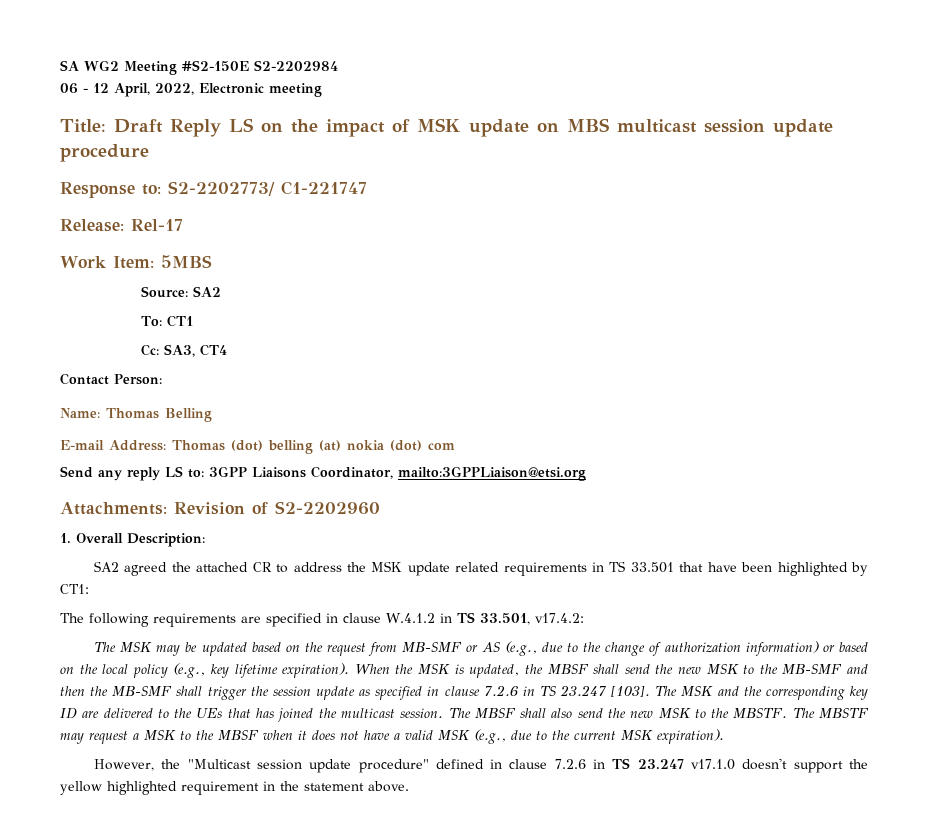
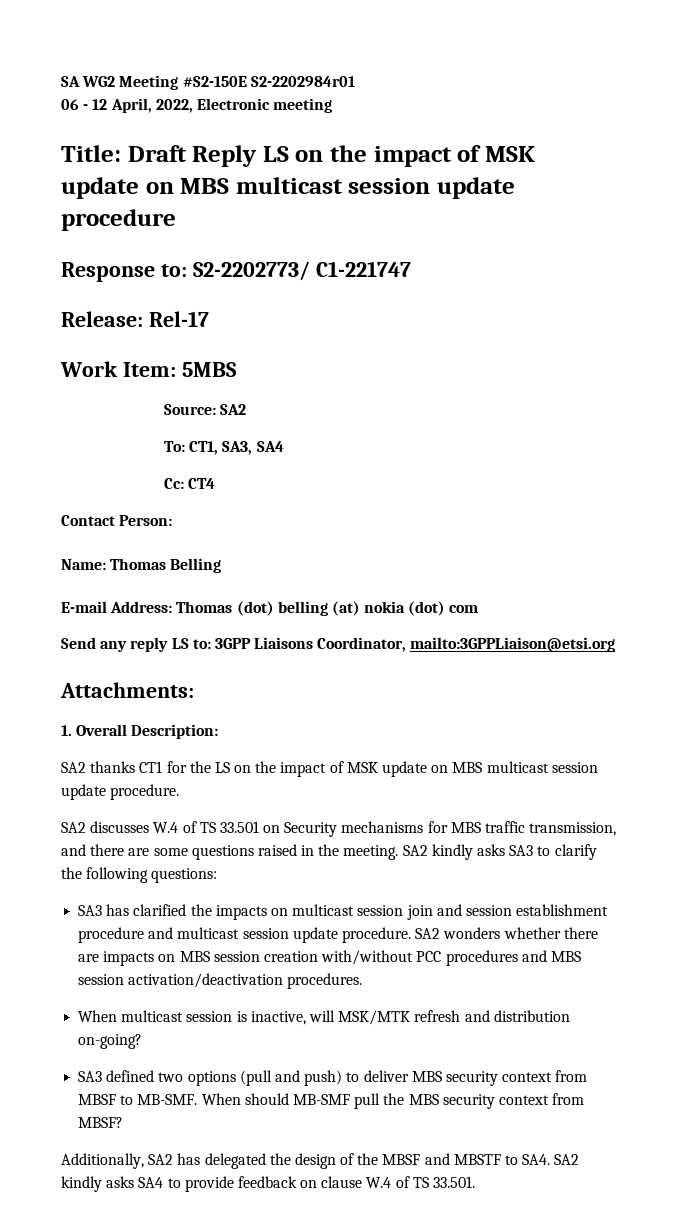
[254,60,338,71] S2-2202984 -> [250,76,355,87] S2-2202984r01
[167,315,194,327] CT1 -> [189,441,284,455] CT1, SA3, SA4
[164,344,196,357] SA3, -> (184, 483) none
[174,501,380,515] Revision of S2-2202960 -> (194, 690) none
[124,561,868,576] [60,584,89,594] [60,612,584,627] [93,641,869,656] [60,663,868,678] [60,685,868,700] [60,708,870,722] [60,729,724,744] [93,758,868,773] [60,781,409,795] agreed the attached CR to address the MSK update related requirements in TS 33.501 that have been highlighted by CT1: // The following requirements are specified in clause W.4.1.2 in TS 33.501, v17.4.2: // The MSK may be updated based on the request from MB-SMF or AS (e.g., due to the change of authorization information) or based on the local policy (e.g., key lifetime expiration). When the MSK is updated, the MBSF shall send the new MSK to the MB-SMF and then the MB-SMF shall trigger the session update as specified in clause 7.2.6 in TS 23.247 [103]. The MSK and the corresponding key ID are delivered to the UEs that has joined the multicast session. The MBSF shall also send the new MSK to the MBSTF. The MBSTF may request a MSK to the MBSF when it does not have a valid MSK (e.g., due to the current MSK expiration). // However, the "Multicast session update procedure" defined in clause 7.2.6 in TS 23.247 v17.1.0 doesn't support the yellow highlighted requirement in the statement above. -> [90,761,598,777] [61,784,180,800] [61,821,617,837] [61,844,597,860] [61,867,218,883] [78,904,609,920] [78,927,598,943] [78,950,581,966] [78,973,363,989] [78,1010,570,1025] [78,1034,143,1049] [78,1070,588,1086] [78,1093,585,1109] [78,1117,124,1128] [61,1153,580,1169] [61,1176,476,1192] thanks CT1 for the LS on the impact of MSK update on MBS multicast session update procedure. // SA2 discusses W.4 of TS 33.501 on Security mechanisms for MBS traffic transmission, and there are some questions raised in the meeting. SA2 kindly asks SA3 to clarify the following questions: // SA3 has clarified the impacts on multicast session join and session establishment procedure and multicast session update procedure. SA2 wonders whether there are impacts on MBS session creation with/without PCC procedures and MBS session activation/deactivation procedures. // When multicast session is inactive, will MSK/MTK refresh and distribution on-going? // SA3 defined two options (pull and push) to deliver MBS security context from MBSF to MB-SMF. When should MB-SMF pull the MBS security context from MBSF? // Additionally, SA2 has delegated the design of the MBSF and MBSTF to SA4. SA2 kindly asks SA4 to provide feedback on clause W.4 of TS 33.501.

